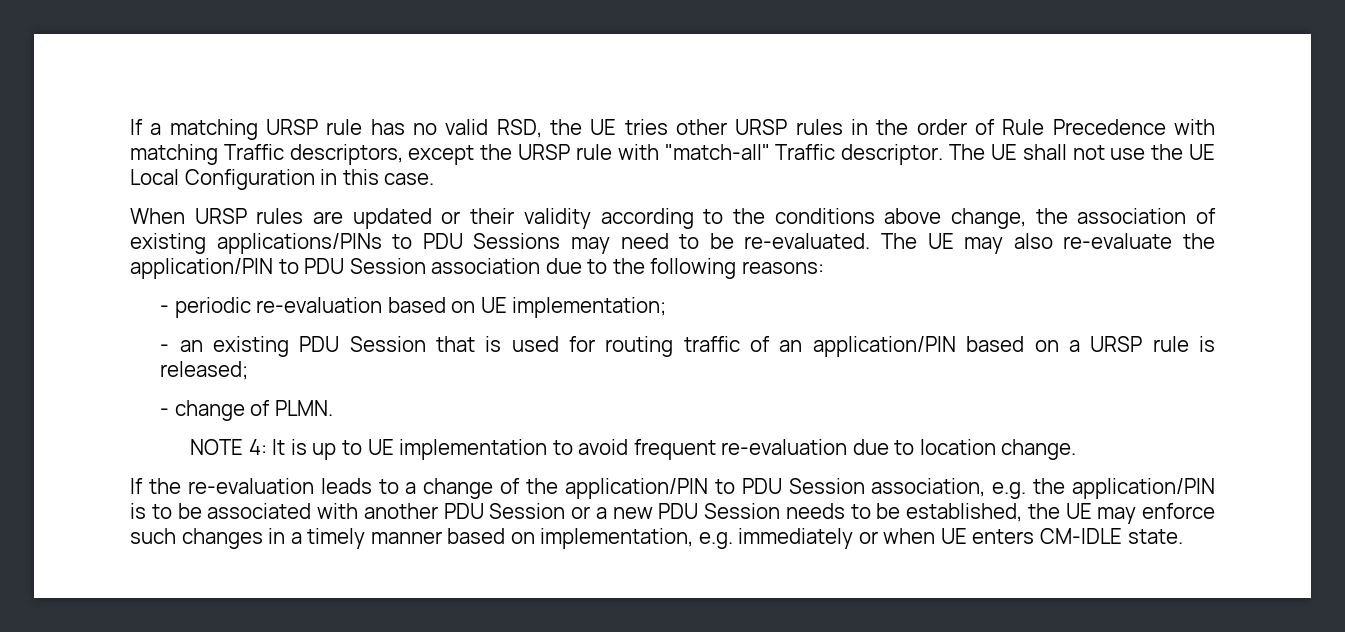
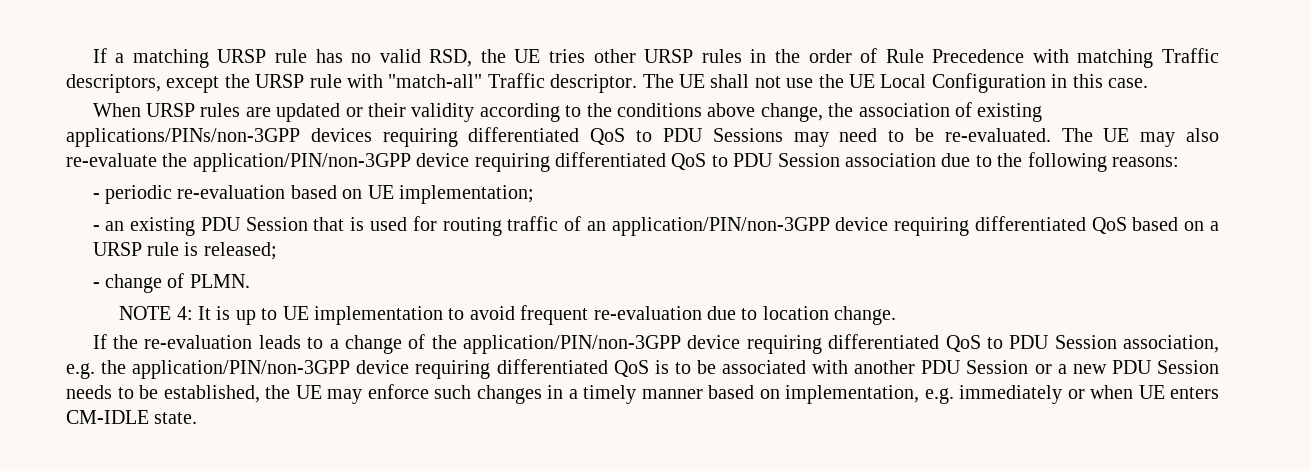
[216,233,382,254] applications/PINs -> [66,127,626,147] applications/PINs/non-3GPP devices requiring differentiated QoS
[130,258,273,279] application/PIN -> [192,152,707,172] application/PIN/non-3GPP device requiring differentiated QoS
[812,336,956,357] application/PIN -> [611,216,1127,236] application/PIN/non-3GPP device requiring differentiated QoS
[564,478,708,499] application/PIN -> [463,334,981,354] application/PIN/non-3GPP device requiring differentiated QoS
[1072,478,1215,499] application/PIN -> [132,359,649,379] application/PIN/non-3GPP device requiring differentiated QoS

